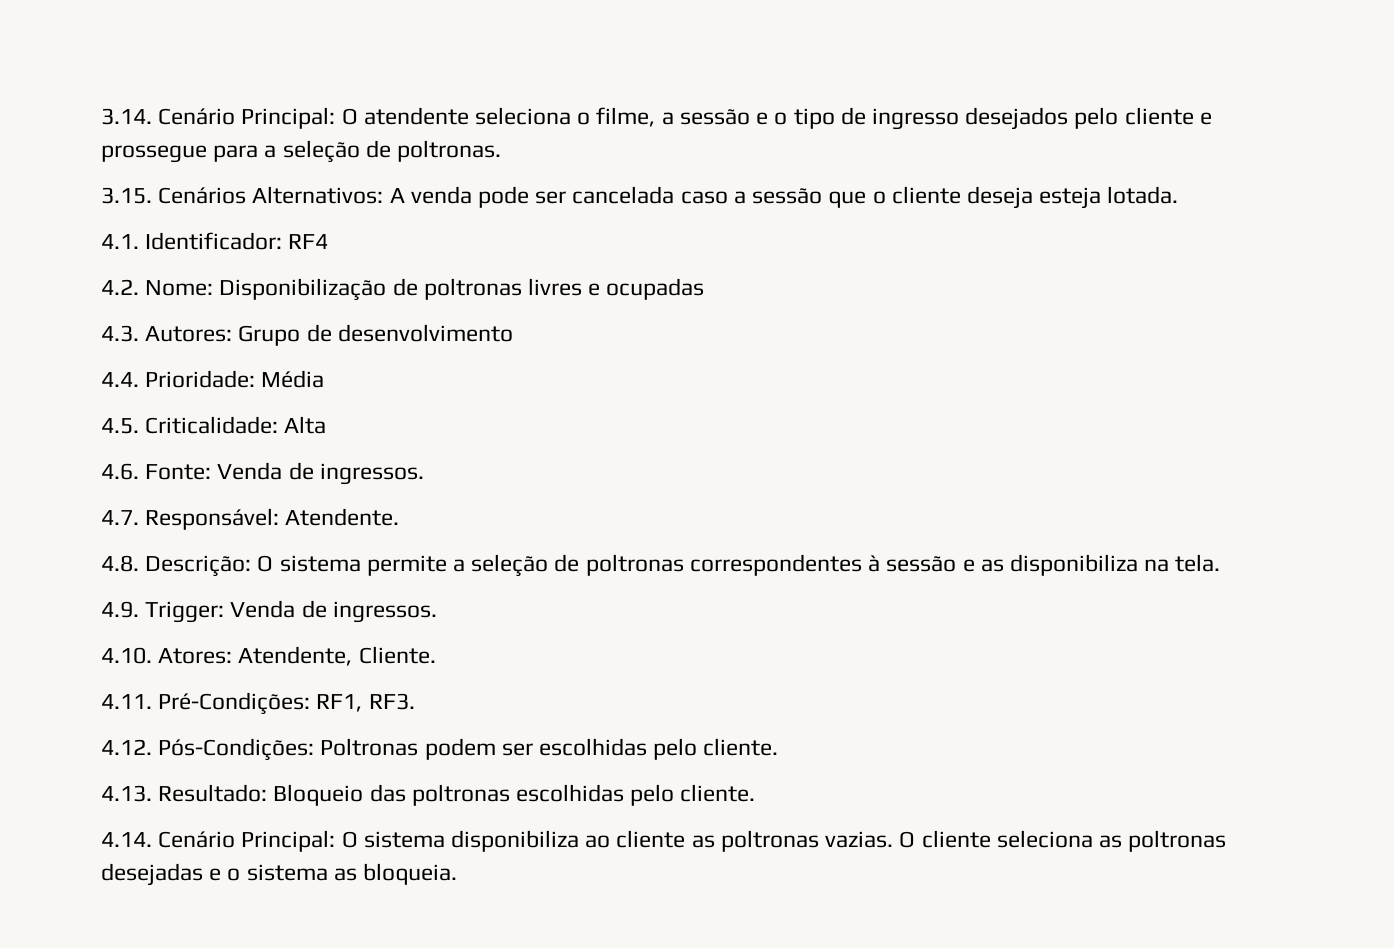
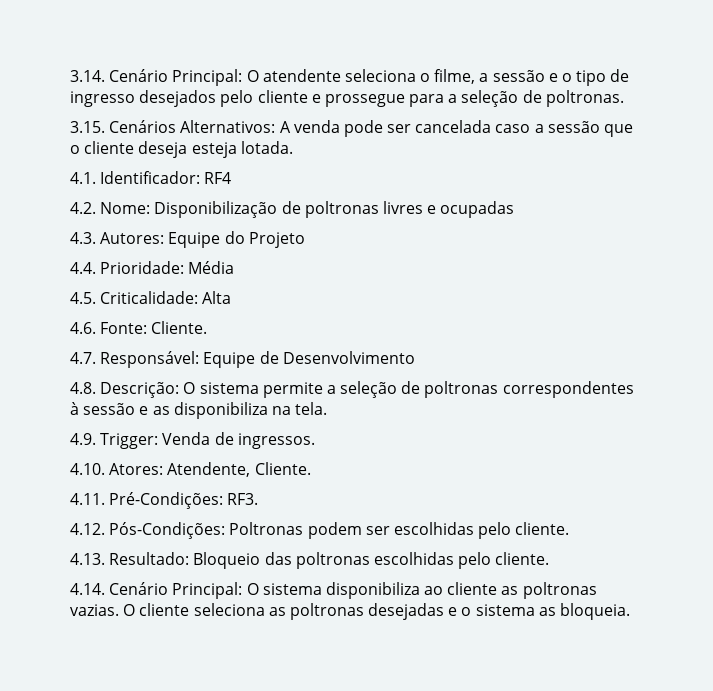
[238,324,513,346] Grupo de desenvolvimento -> [168,231,305,248] Equipe do Projeto
[217,462,424,485] Venda de ingressos. -> [151,321,208,334] Cliente.
[285,508,400,526] Atendente. -> [203,351,415,368] Equipe de Desenvolvimento
[316,694,363,712] RF1, -> (224, 500) none

